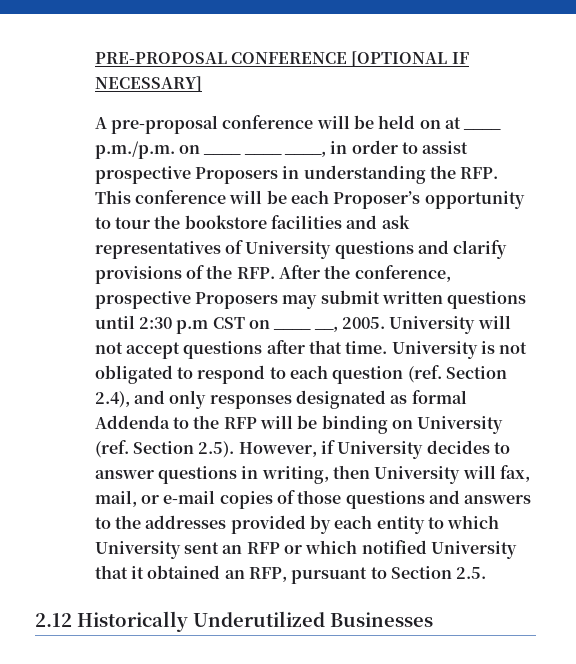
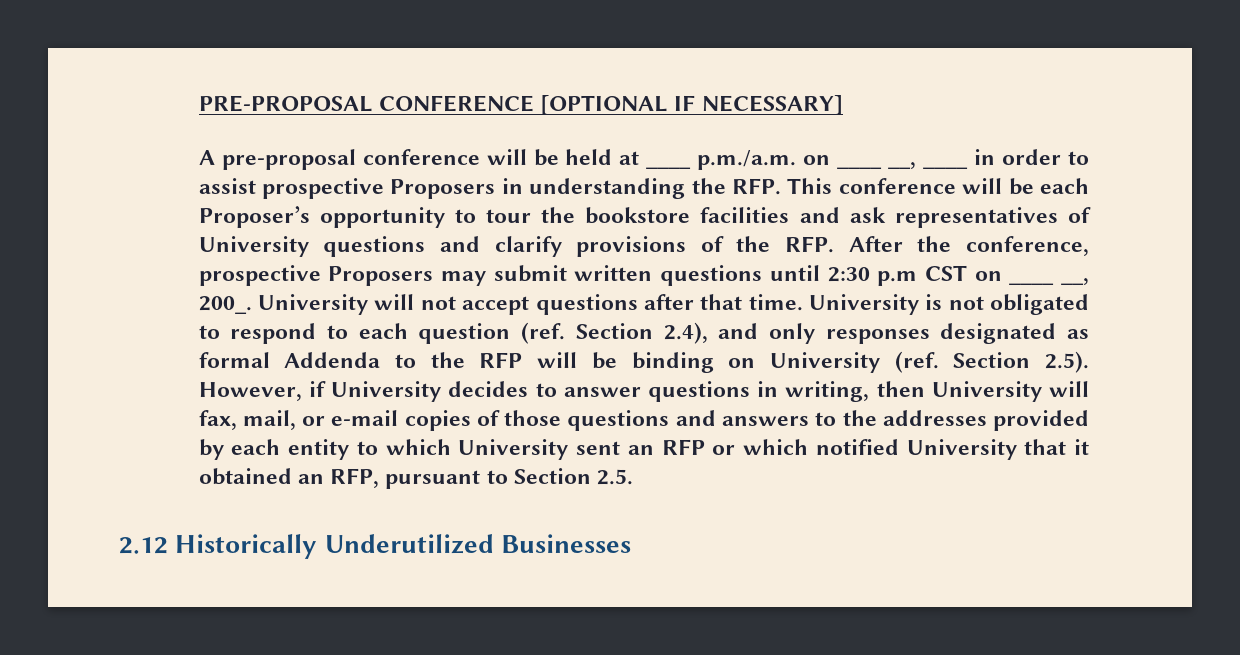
[419,120,441,129] on -> (613, 157) none
[94,141,200,159] [203,151,326,157] p.m./p.m. on ____ ____ ____, -> [697,150,831,170] [837,161,969,169] p.m./a.m. on ____ __, ____
[341,317,385,329] 2005. -> [198,296,252,314] 200_.

